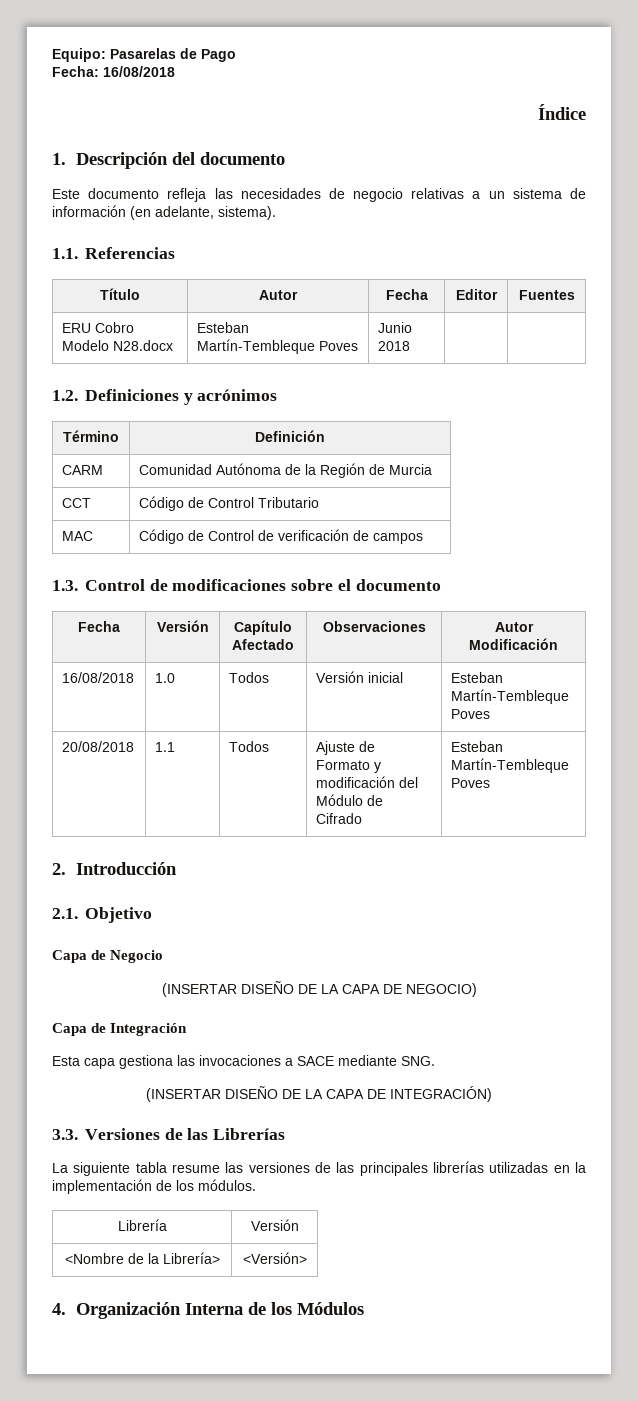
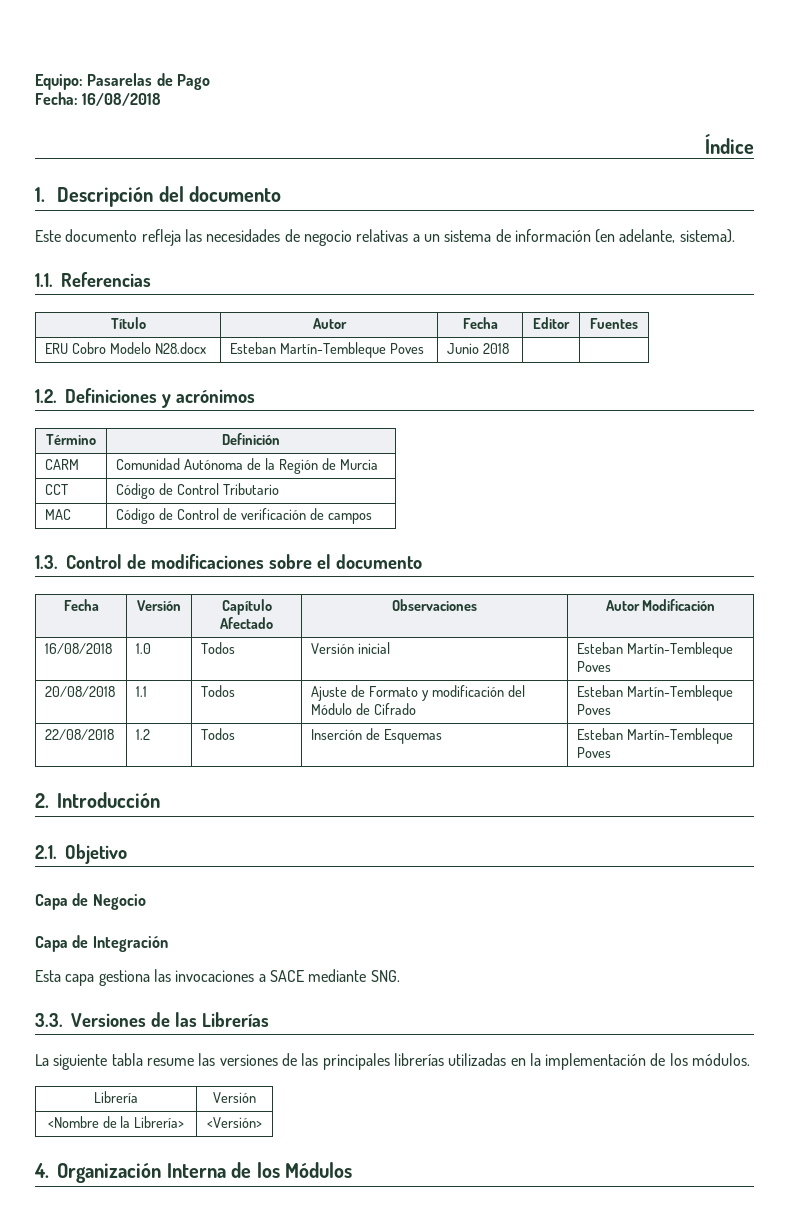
(491, 783) none -> [45,729,115,740] [136,729,151,740] [201,728,236,740] [311,728,442,744] [577,728,734,744] [577,747,612,758] // 22/08/2018 | 1.2 | Todos | Inserción de Esquemas | Esteban Martín-Tembleque Poves
[161,981,477,997] // (INSERTAR DISEÑO DE LA CAPA DE NEGOCIO) -> (146, 902) none
[146,1086,492,1102] // (INSERTAR DISEÑO DE LA CAPA DE INTEGRACIÓN) -> (400, 976) none

